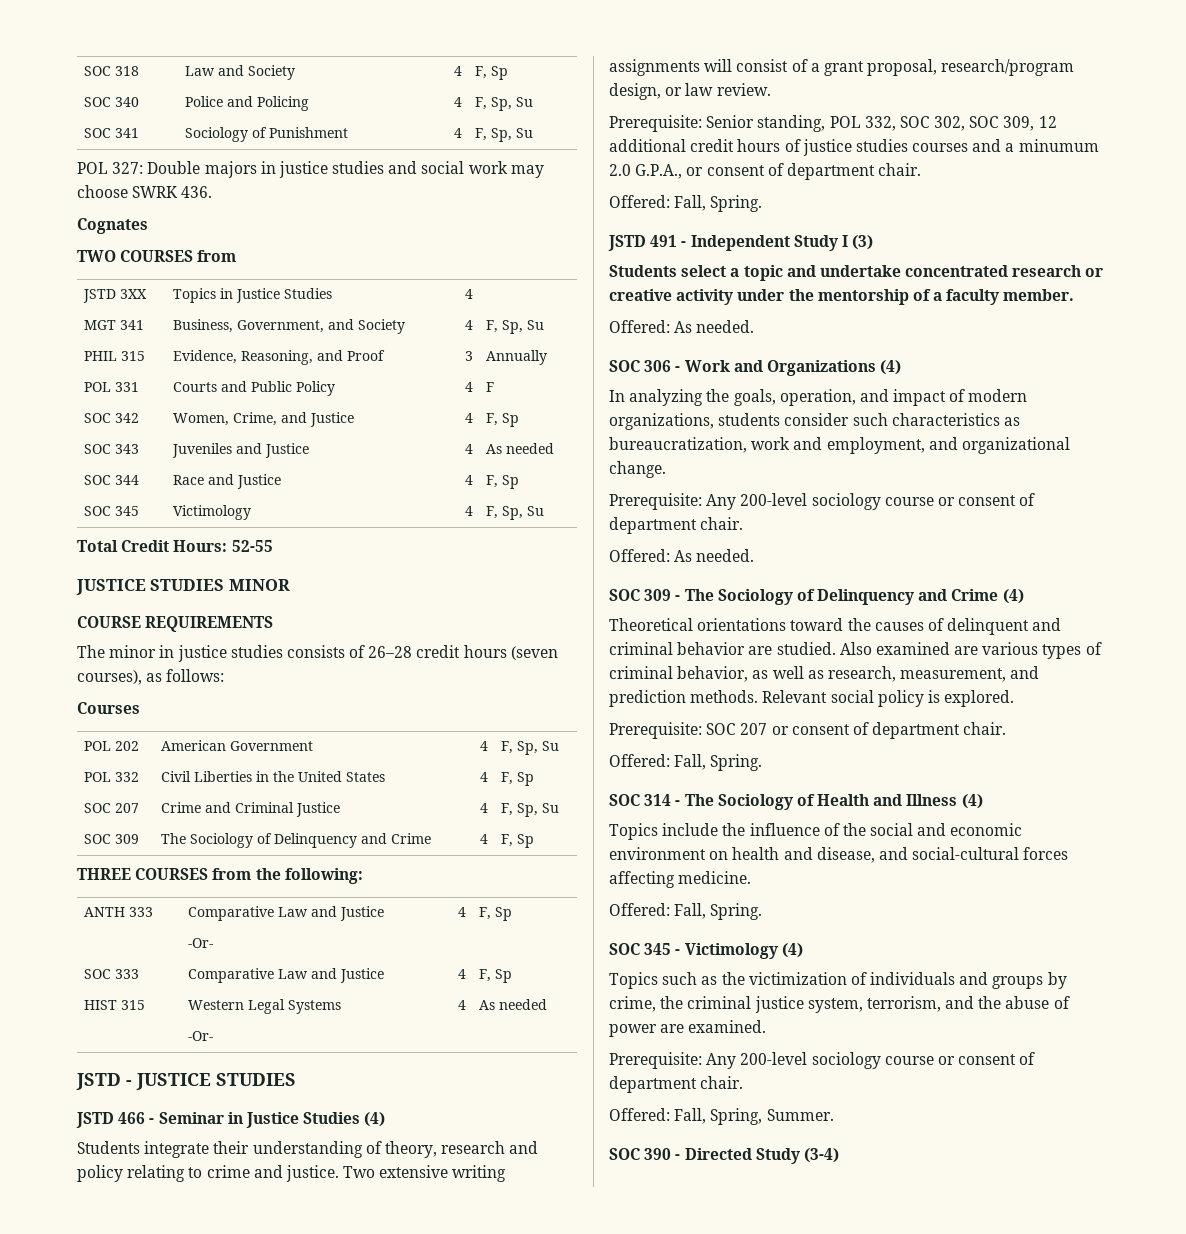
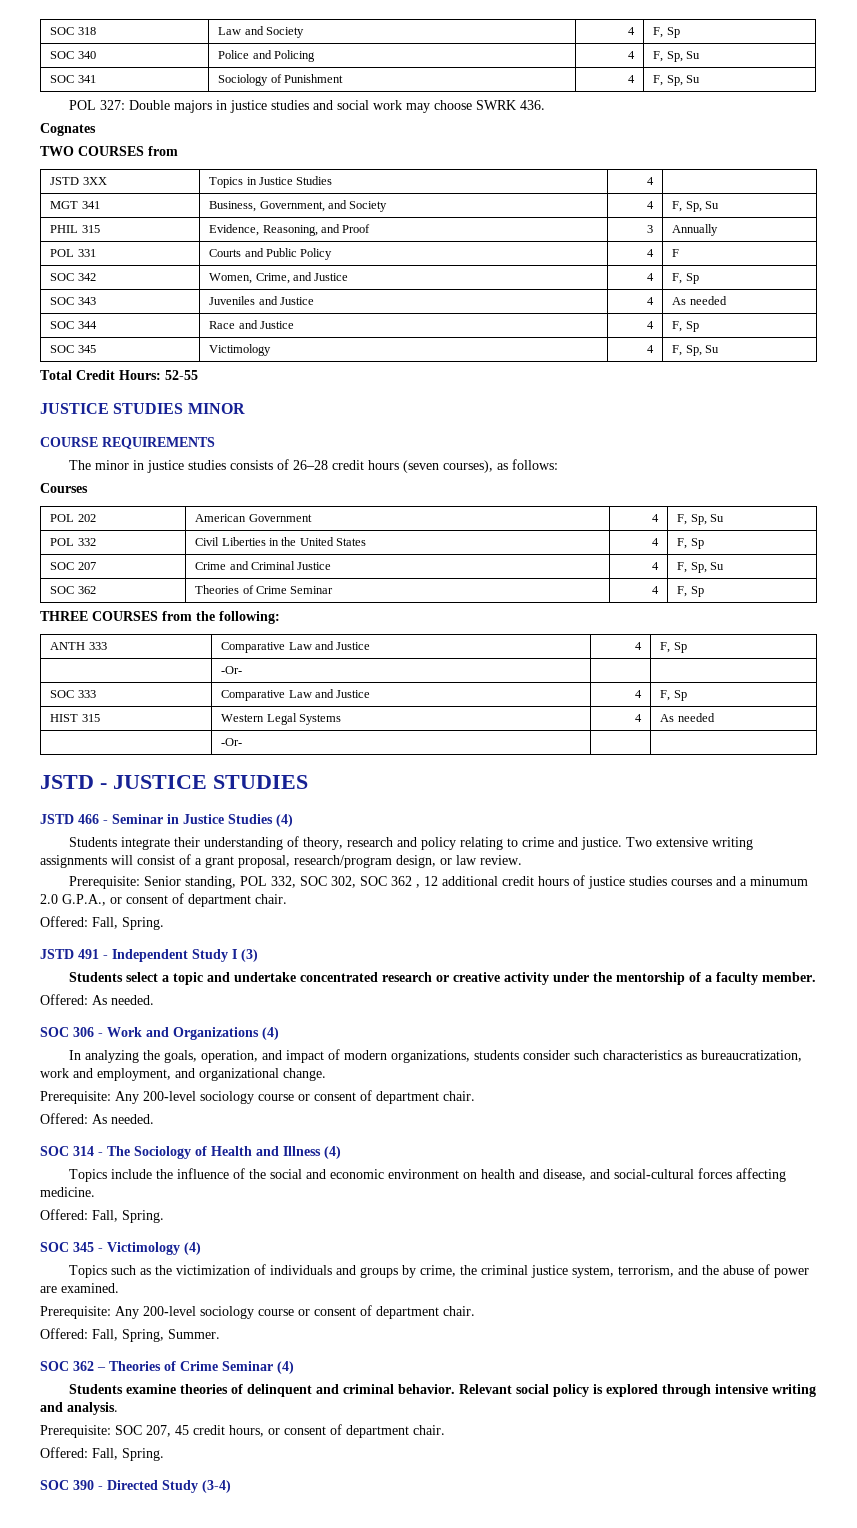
[115,834,140,844] [161,833,432,848] 309 | The Sociology of Delinquency and Crime -> [77,586,96,594] [195,585,334,594] 362 | Theories of Crime Seminar
[1003,116,1035,131] 309, -> [391,876,421,888] 362 ,
[609,589,1024,605] [609,618,1062,635] [609,642,1102,659] [609,666,1040,682] [609,690,1015,707] [609,722,1007,739] [609,754,763,771] // SOC 309 - The Sociology of Delinquency and Crime (4) // Theoretical orientations toward the causes of delinquent and criminal behavior are studied. Also examined are various types of criminal behavior, as well as research, measurement, and prediction methods. Relevant social policy is explored. // Prerequisite: SOC 207 or consent of department chair. // Offered: Fall, Spring. -> (154, 1119) none
(834, 1115) none -> [40,1361,294,1374] [69,1384,817,1397] [40,1402,118,1415] [40,1424,445,1438] [40,1447,164,1461] // SOC 362 – Theories of Crime Seminar (4) // Students examine theories of delinquent and criminal behavior. Relevant social policy is explored through intensive writing and analysis. // Prerequisite: SOC 207, 45 credit hours, or consent of department chair. // Offered: Fall, Spring.

